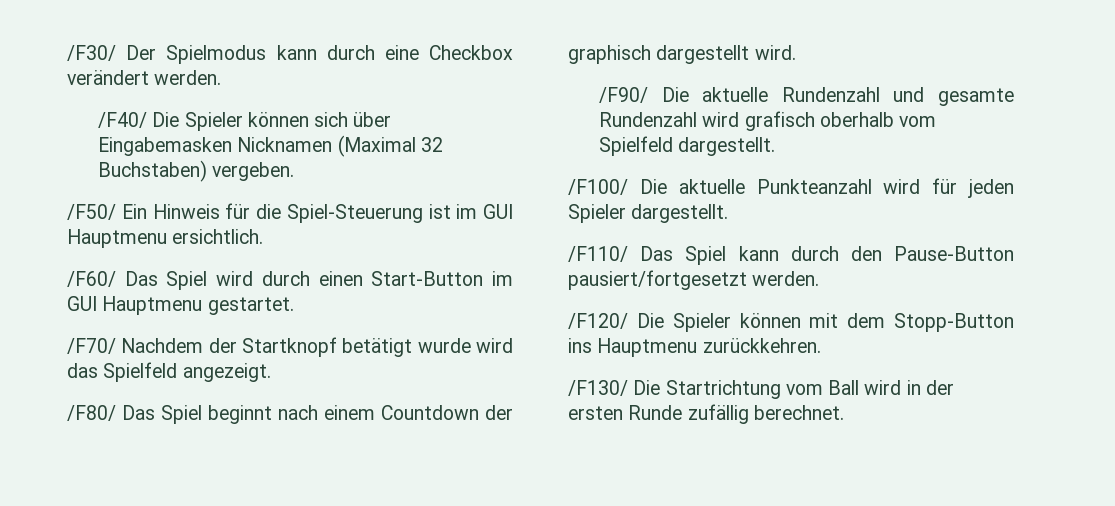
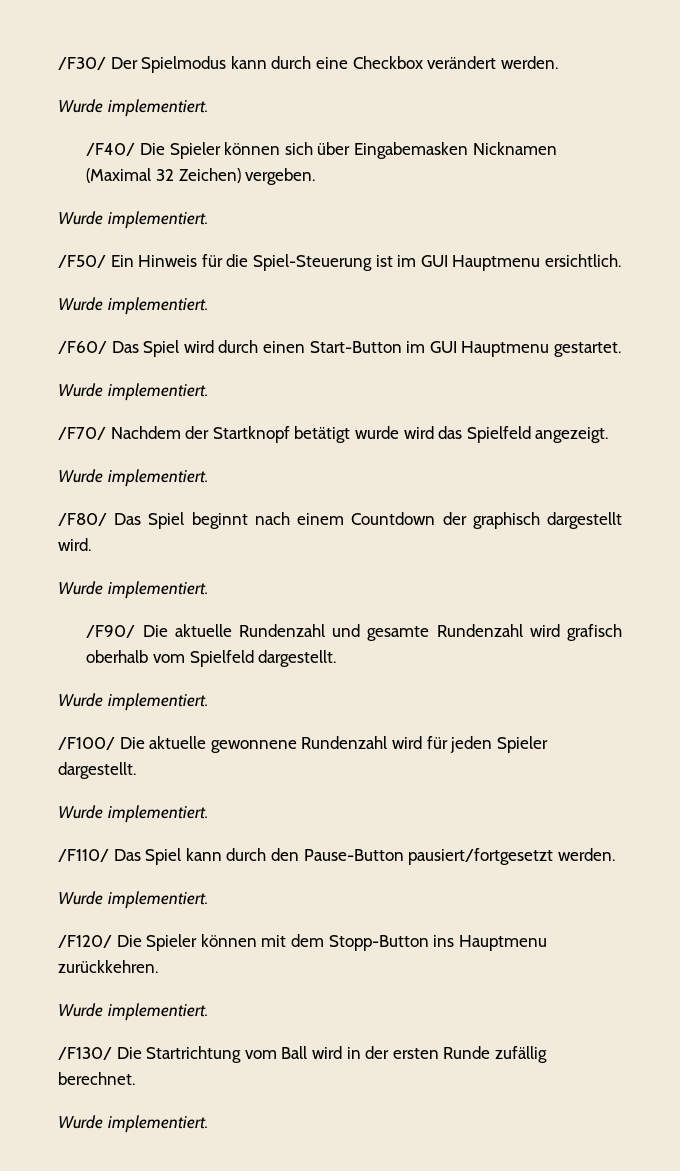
(222, 77) none -> [58,99,209,117] // Wurde implementiert.
[98,160,208,182] Buchstaben) -> [178,168,241,183] Zeichen)
(295, 171) none -> [58,211,209,229] // Wurde implementiert.
(264, 236) none -> [58,297,209,315] // Wurde implementiert.
(294, 306) none -> [58,383,209,401] // Wurde implementiert.
(271, 372) none -> [58,469,209,487] // Wurde implementiert.
(796, 52) none -> [58,581,209,599] // Wurde implementiert.
(776, 146) none -> [58,693,209,711] // Wurde implementiert.
[756,179,872,194] Punkteanzahl -> [210,736,388,753] gewonnene Rundenzahl
(729, 213) none -> [58,805,209,823] // Wurde implementiert.
(820, 278) none -> [58,891,209,909] // Wurde implementiert.
(821, 345) none -> [58,1003,209,1021] // Wurde implementiert.
(844, 412) none -> [58,1115,209,1133] // Wurde implementiert.

